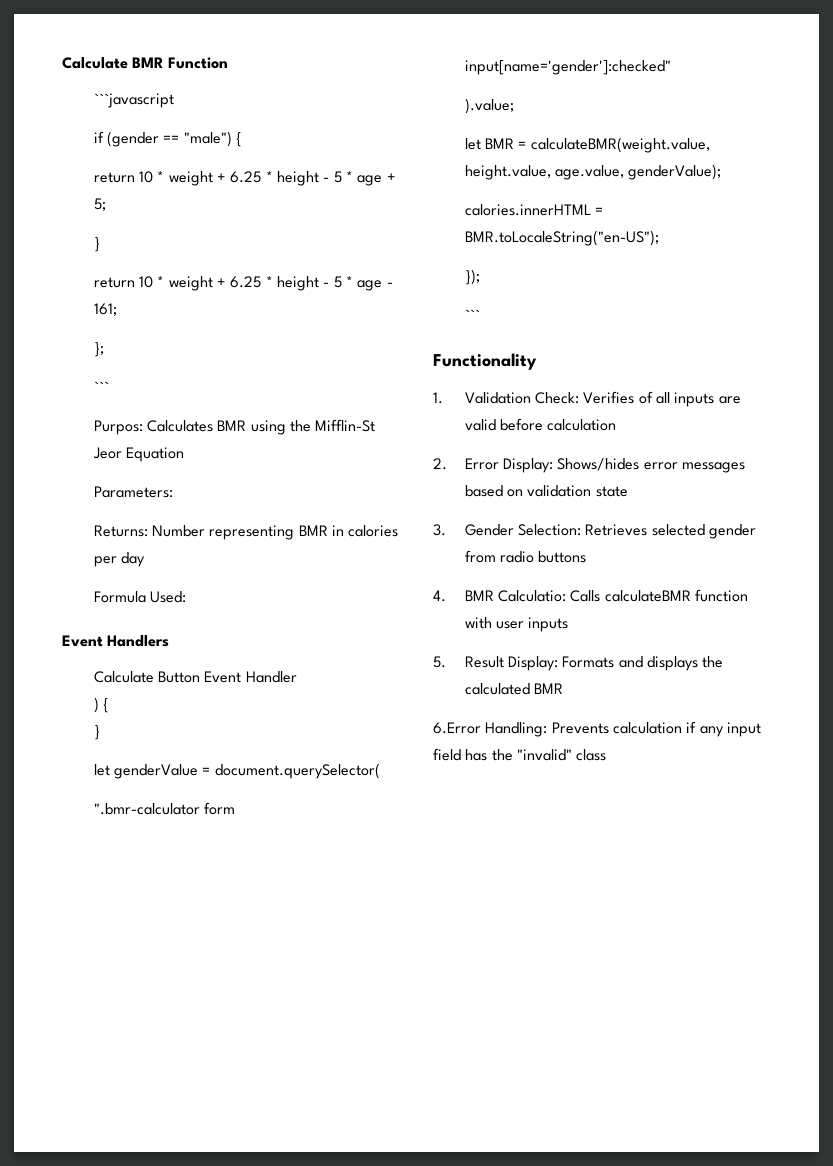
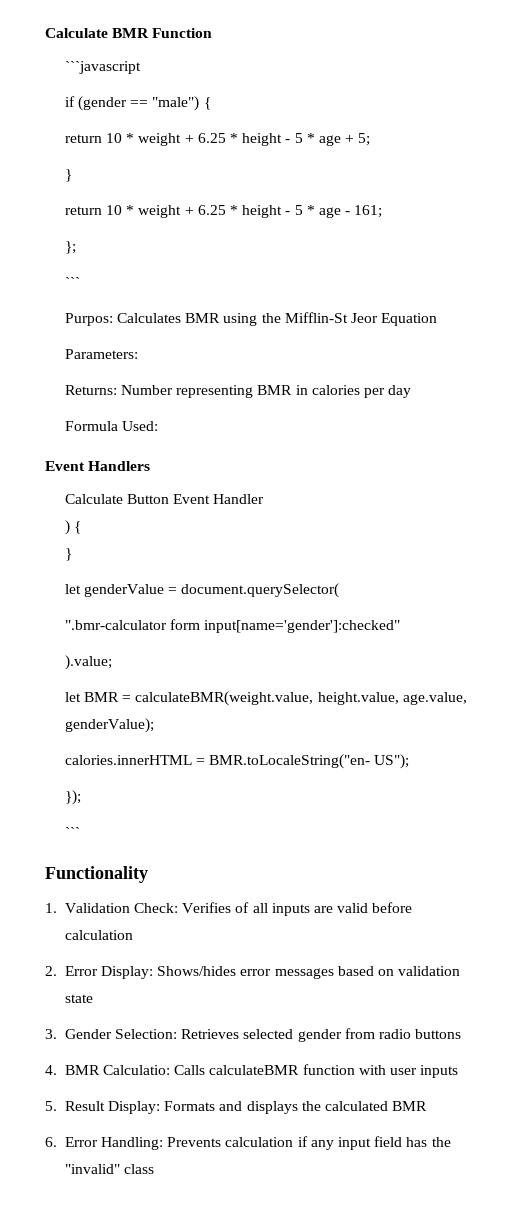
[464,230,659,246] BMR.toLocaleString("en-US"); -> [209,754,410,769] BMR.toLocaleString("en- US");
[433,722,481,734] 6.Error -> [45,1137,98,1147] 6. Error

